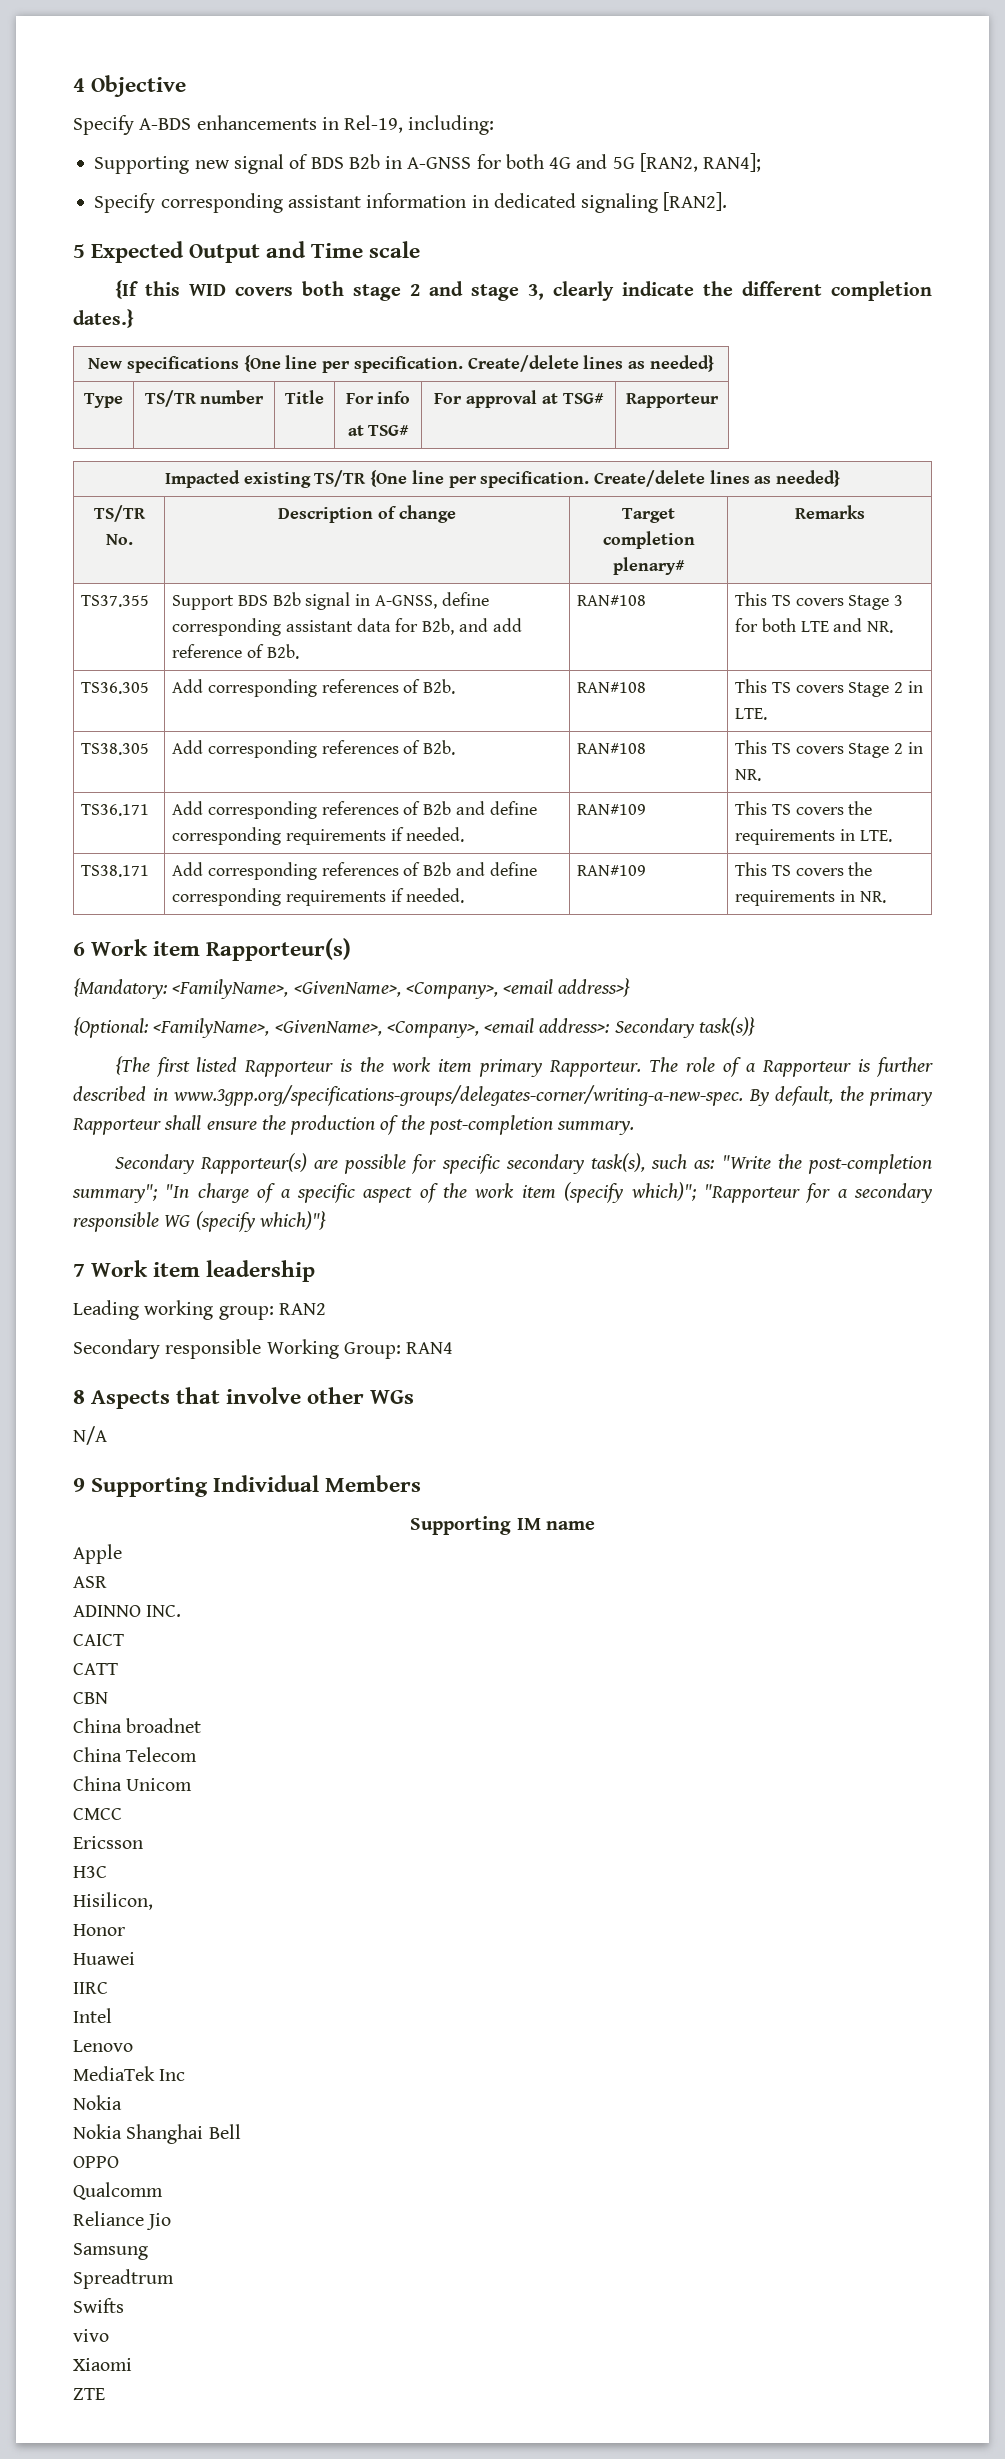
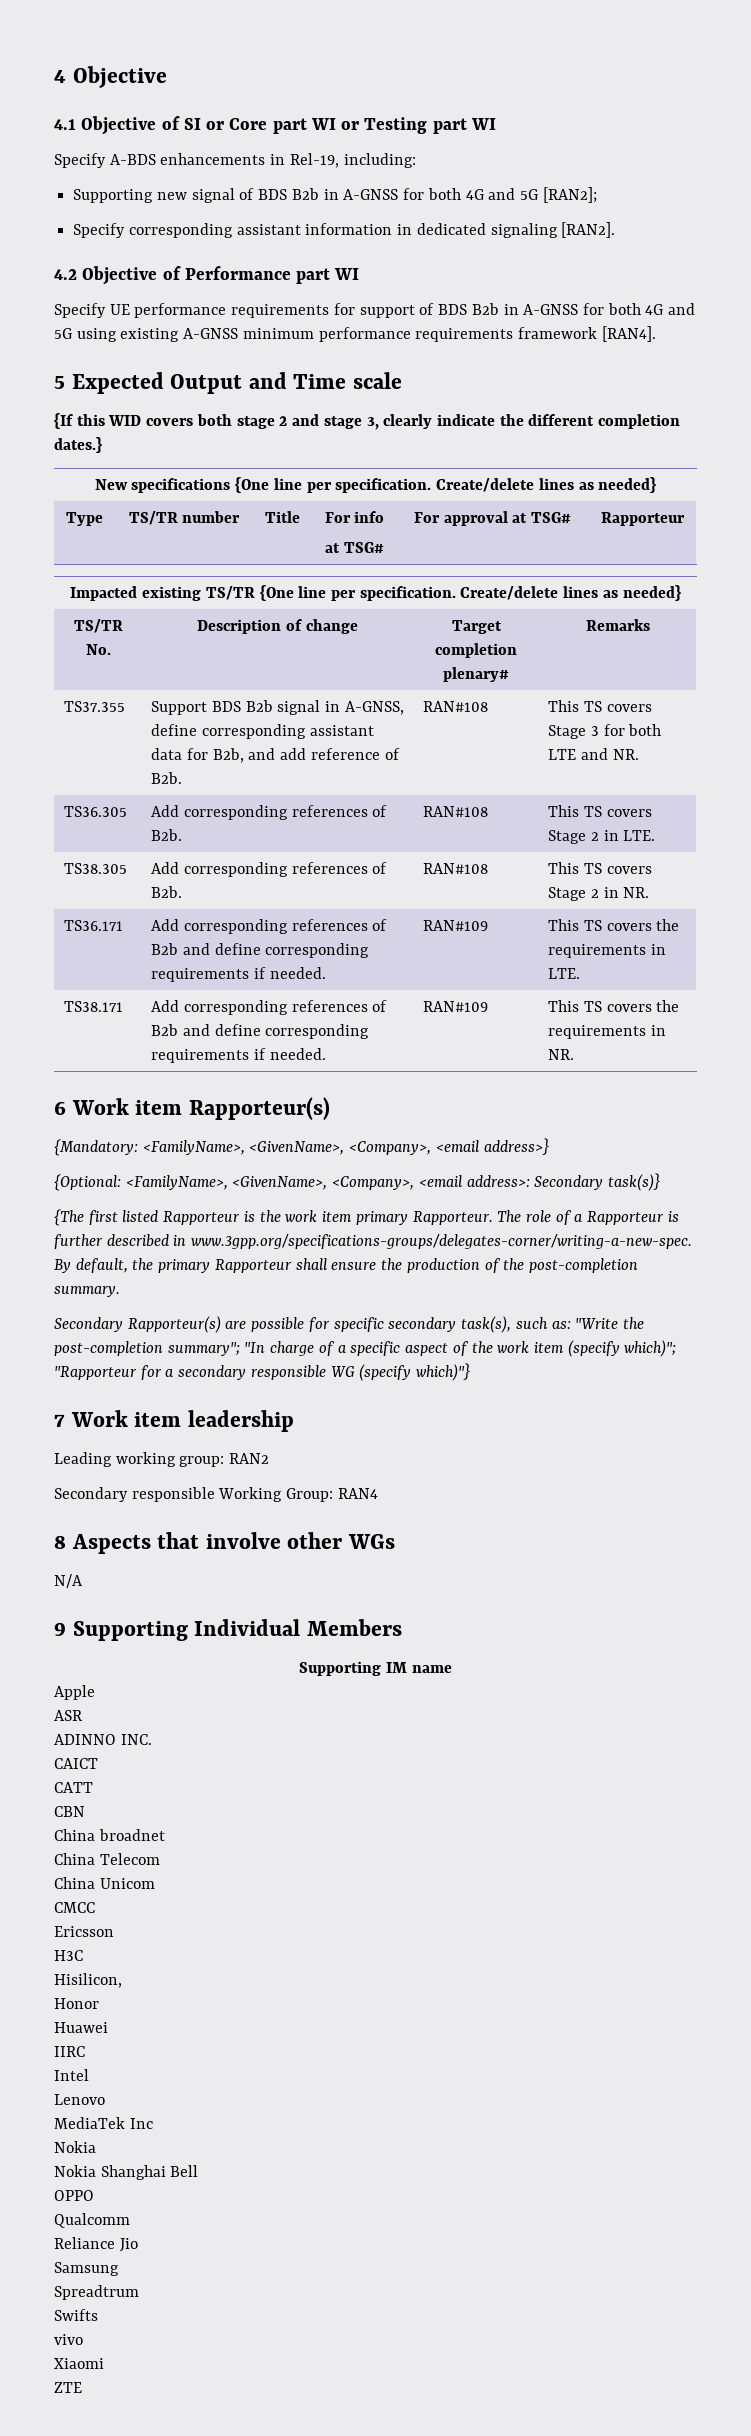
(187, 86) none -> [54,116,496,135] // 4.1 Objective of SI or Core part WI or Testing part WI
[639,153,762,172] [RAN2, RAN4]; -> [542,187,597,203] [RAN2];
(728, 201) none -> [54,266,360,285] [54,303,696,318] [54,326,656,342] // 4.2 Objective of Performance part WI // Specify UE performance requirements for support of BDS B2b in A-GNSS for both 4G and 5G using existing A-GNSS minimum performance requirements framework [RAN4].

